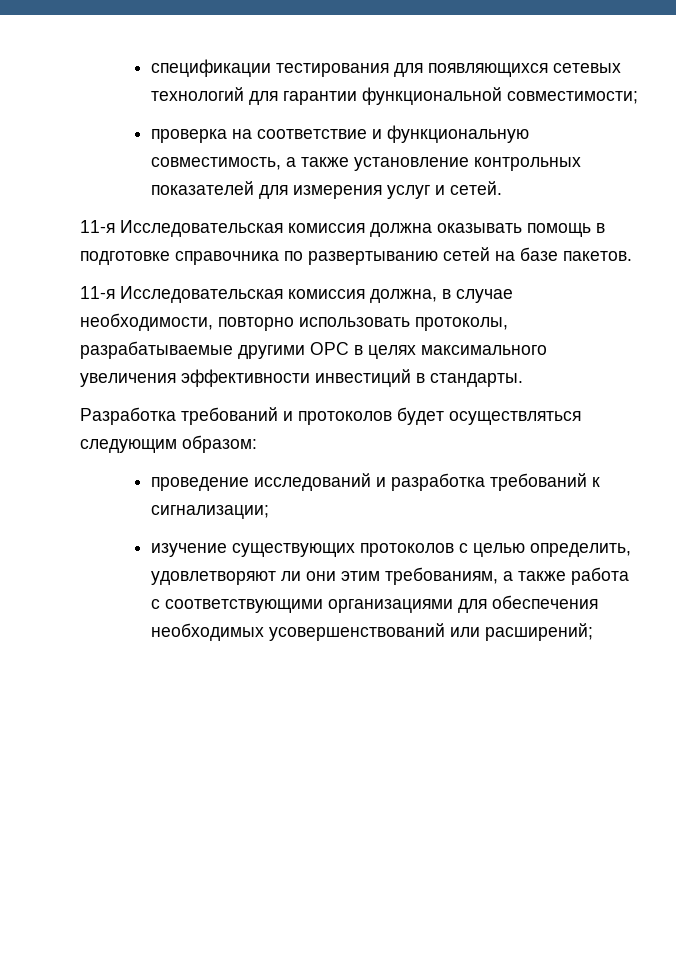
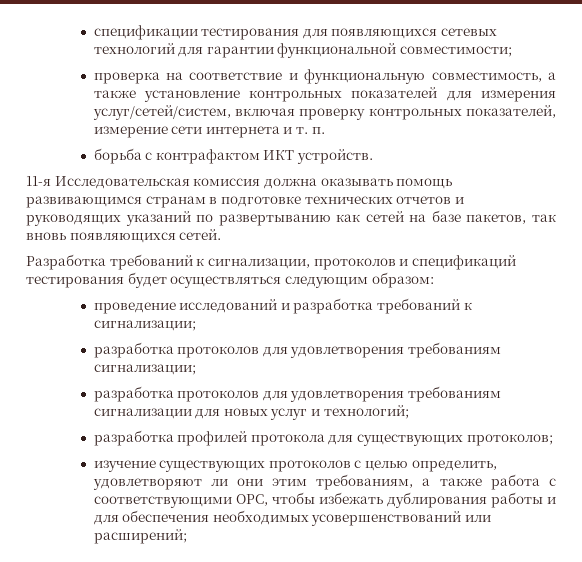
[386,181,502,199] услуг и сетей. -> [92,105,556,120] [93,126,325,138] [93,148,374,164] услуг/сетей/систем, включая проверку контрольных показателей, измерение сети интернета и т. п. // борьба с контрафактом ИКТ устройств.
[596,223,605,233] [80,251,279,265] в подготовке справочника -> [26,196,464,208] [26,211,191,226] развивающимся странам в подготовке технических отчетов и руководящих указаний
(438, 258) none -> [336,214,361,222] как
[563,251,632,261] [80,286,513,303] [80,313,508,331] [80,341,547,359] [80,369,523,387] [80,407,392,425] пакетов. // 11-я Исследовательская комиссия должна, в случае необходимости, повторно использовать протоколы, разрабатываемые другими ОРС в целях максимального увеличения эффективности инвестиций в стандарты. // Разработка требований и протоколов -> [466,214,556,224] [26,229,222,243] [26,254,516,270] [26,276,124,288] пакетов, так вновь появляющихся сетей. // Разработка требований к сигнализации, протоколов и спецификаций тестирования
(269, 512) none -> [93,342,502,358] [93,364,196,375] [93,386,502,402] [93,405,409,420] [93,430,553,446] // разработка протоколов для удовлетворения требованиям сигнализации; // разработка протоколов для удовлетворения требованиям сигнализации для новых услуг и технологий; // разработка профилей протокола для существующих протоколов;
[327,599,453,613] организациями -> [235,492,556,508] ОРС, чтобы избежать дублирования работы и

